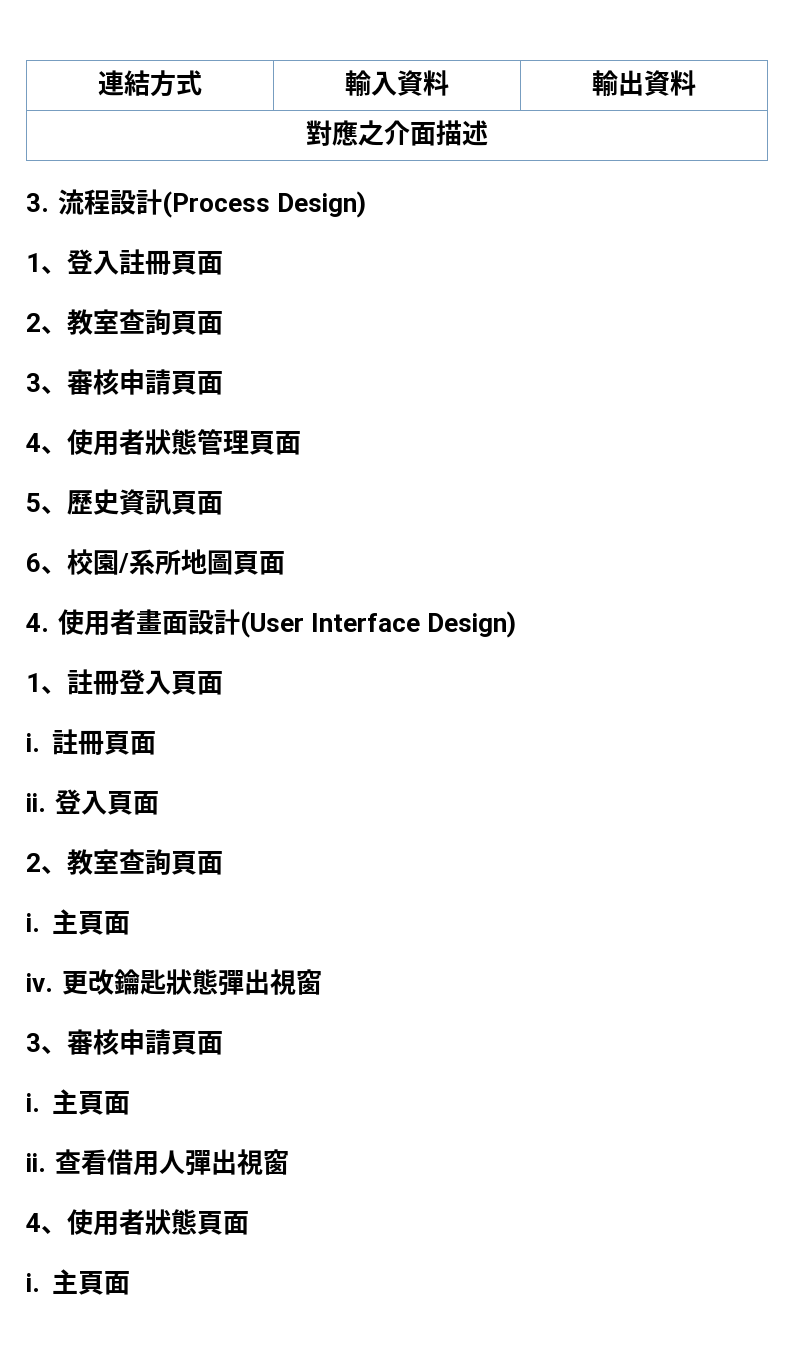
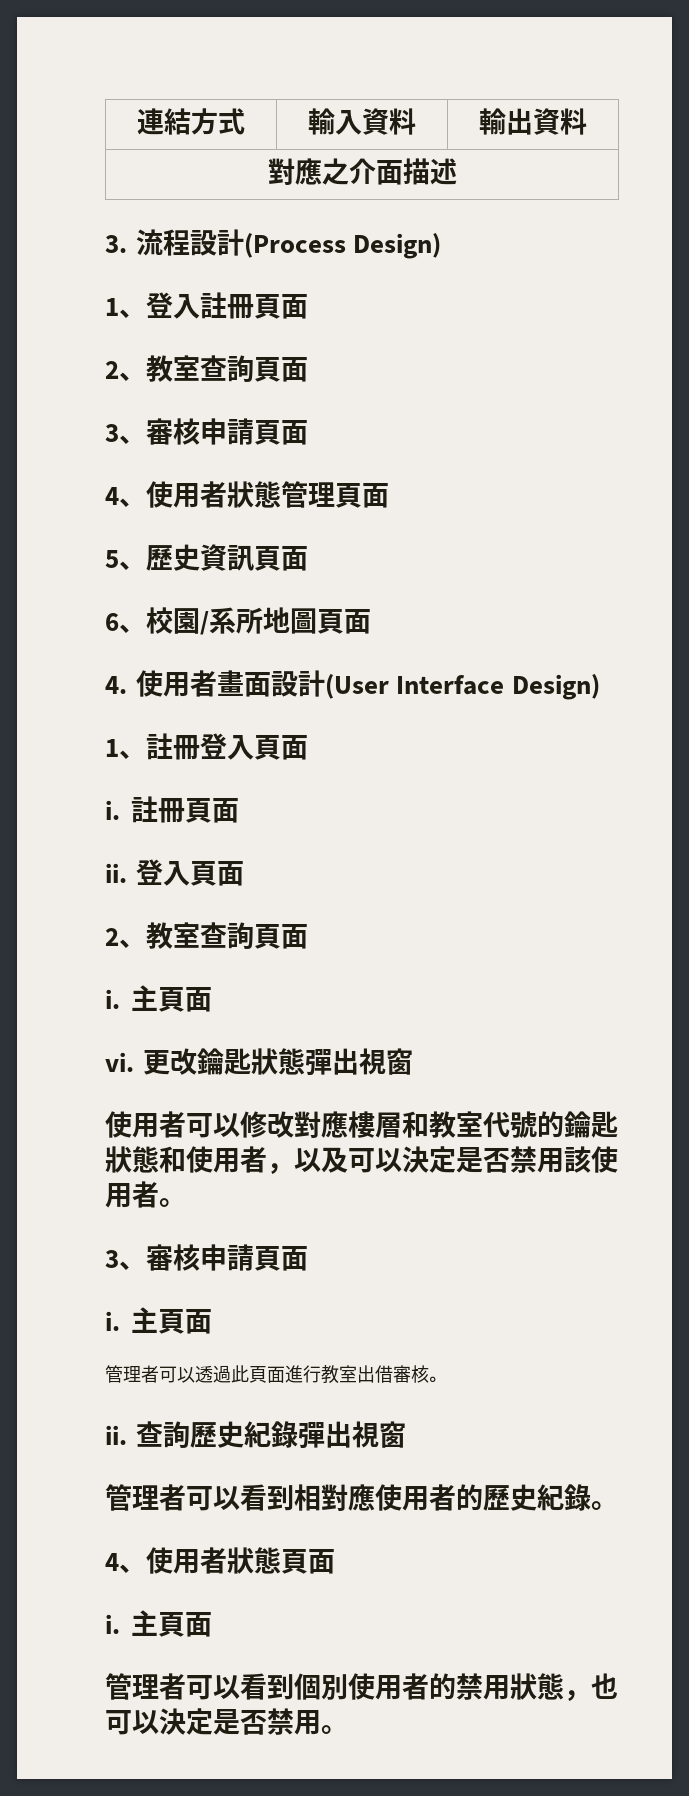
[26,973,53,992] iv. -> [105,1052,134,1072] vi.
(322, 982) none -> [105,1111,618,1139] [105,1146,618,1174] [105,1181,186,1208] // 使用者可以修改對應樓層和教室代號的鑰匙狀態和使用者，以及可以決定是否禁用該使用者。
(130, 1103) none -> [105,1365,446,1384] // 管理者可以透過此頁面進行教室出借審核。
[80,1149,289,1176] 看借用人彈出視窗 -> [163,1421,406,1449] [105,1484,618,1512] 詢歷史紀錄彈出視窗 // 管理者可以看到相對應使用者的歷史紀錄。
(130, 1283) none -> [105,1673,618,1701] [105,1708,348,1735] // 管理者可以看到個別使用者的禁用狀態，也可以決定是否禁用。

